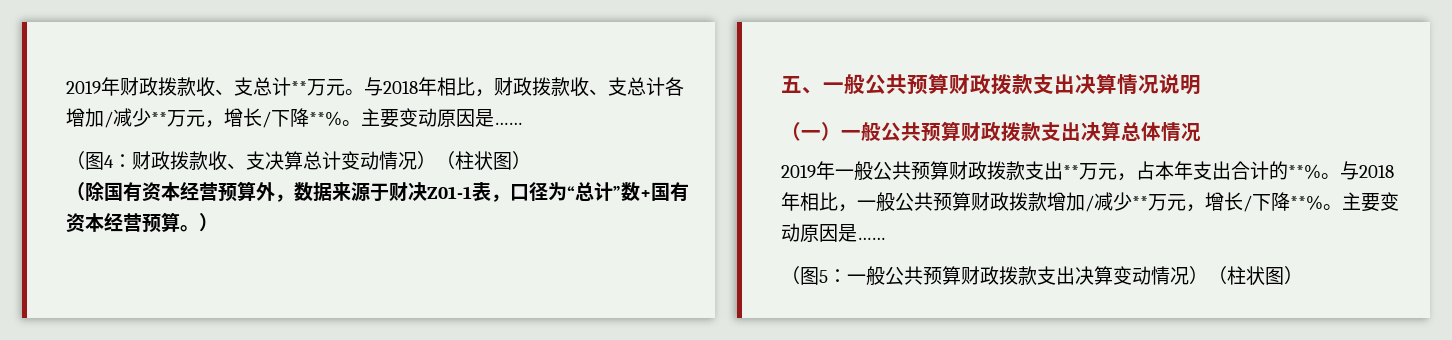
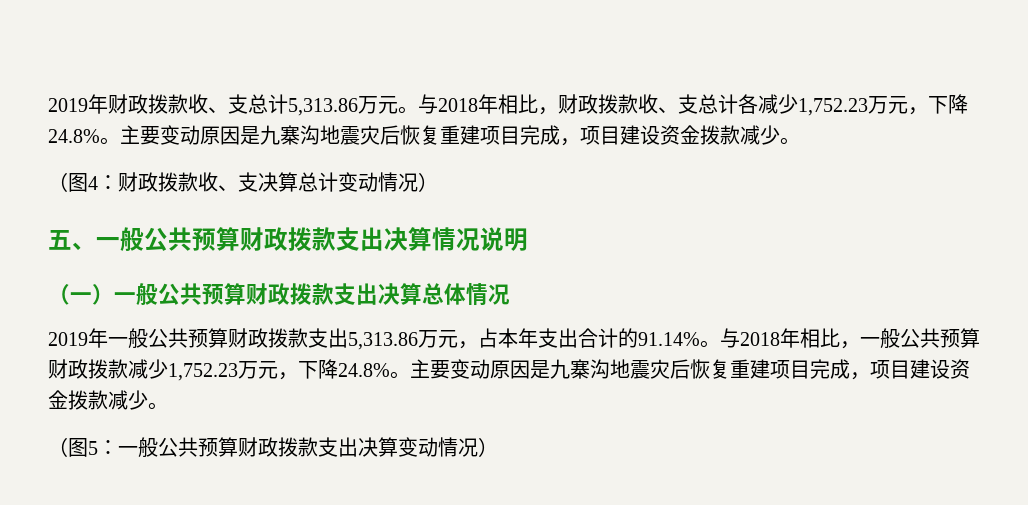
[291,81,307,94] ** -> [288,98,358,116] 5,313.86
[66,108,522,128] 增加/减少**万元，增长/下降**%。主要变动原因是…… -> [758,94,968,116] [48,125,800,146] 减少1,752.23万元，下降24.8%。主要变动原因是九寨沟地震灾后恢复重建项目完成，项目建设资金拨款减少。
[436,151,531,170] [66,181,689,202] [66,212,218,233] （柱状图） // （除国有资本经营预算外，数据来源于财决Z01-1表，口径为“总计”数+国有资本经营预算。） -> (438, 182) none
[1063,165,1079,178] ** -> [348,332,418,350] 5,313.86
[1288,164,1321,179] **% -> [638,332,700,346] 91.14%
[1047,192,1399,212] [781,223,885,242] 增加/减少**万元，增长/下降**%。主要变动原因是…… -> [128,359,970,381] [48,390,168,410] 减少1,752.23万元，下降24.8%。主要变动原因是九寨沟地震灾后恢复重建项目完成，项目建设资金拨款减少。
[1208,266,1303,285] （柱状图） -> (498, 447) none

